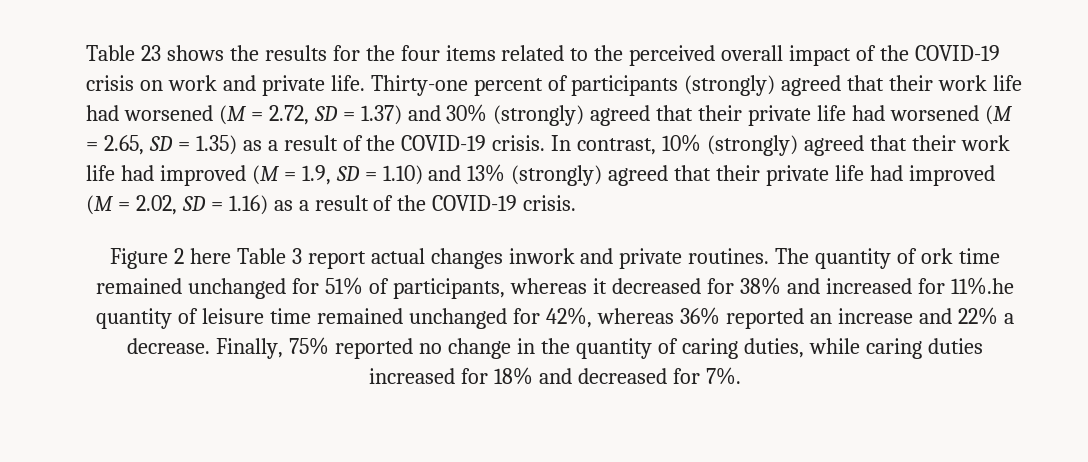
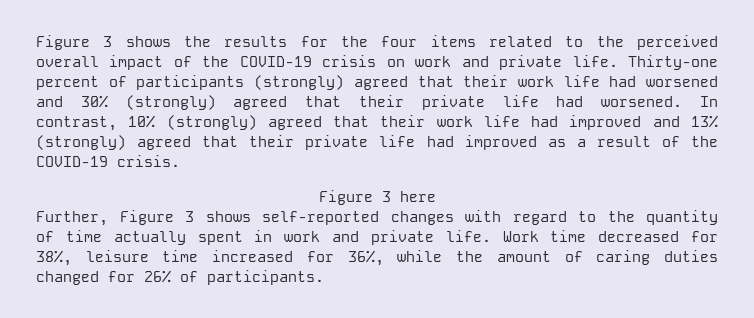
[86,45,161,61] Table 23 -> [36,35,113,50] Figure 3
[218,105,402,125] (M = 2.72, SD = 1.37) -> (719, 81) none
[889,105,1012,125] [86,135,546,155] worsened (M = 2.65, SD = 1.35) as a result of the COVID-19 crisis. -> [601,96,683,107] worsened.
[251,165,423,185] (M = 1.9, SD = 1.10) -> (642, 122) none
[86,195,268,215] (M = 2.02, SD = 1.16) -> (537, 142) none
[173,248,184,264] 2 -> [381,191,391,202] 3
[236,248,1001,269] [96,277,1014,299] [96,307,1014,329] [127,337,983,359] [369,367,741,385] Table 3 report actual changes inwork and private routines. The quantity of ork time remained unchanged for 51% of participants, whereas it decreased for 38% and increased for 11%.he quantity of leisure time remained unchanged for 42%, whereas 36% reported an increase and 22% a decrease. Finally, 75% reported no change in the quantity of caring duties, while caring duties increased for 18% and decreased for 7%. -> [36,210,718,226] [36,230,719,245] [36,250,719,266] [36,270,324,285] // Further, Figure 3 shows self-reported changes with regard to the quantity of time actually spent in work and private life. Work time decreased for 38%, leisure time increased for 36%, while the amount of caring duties changed for 26% of participants.

